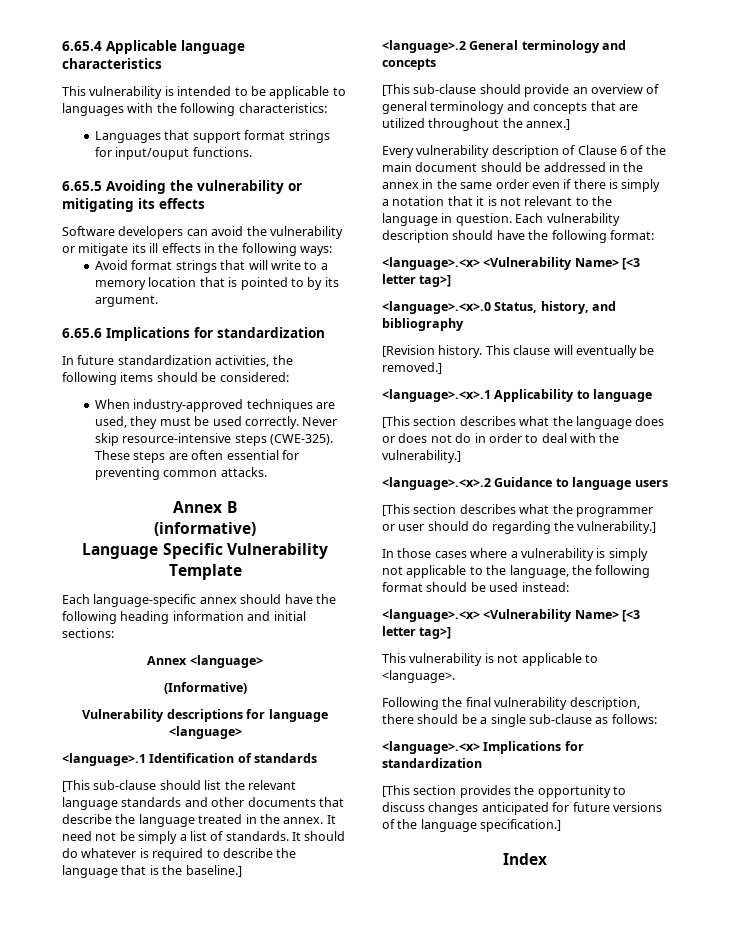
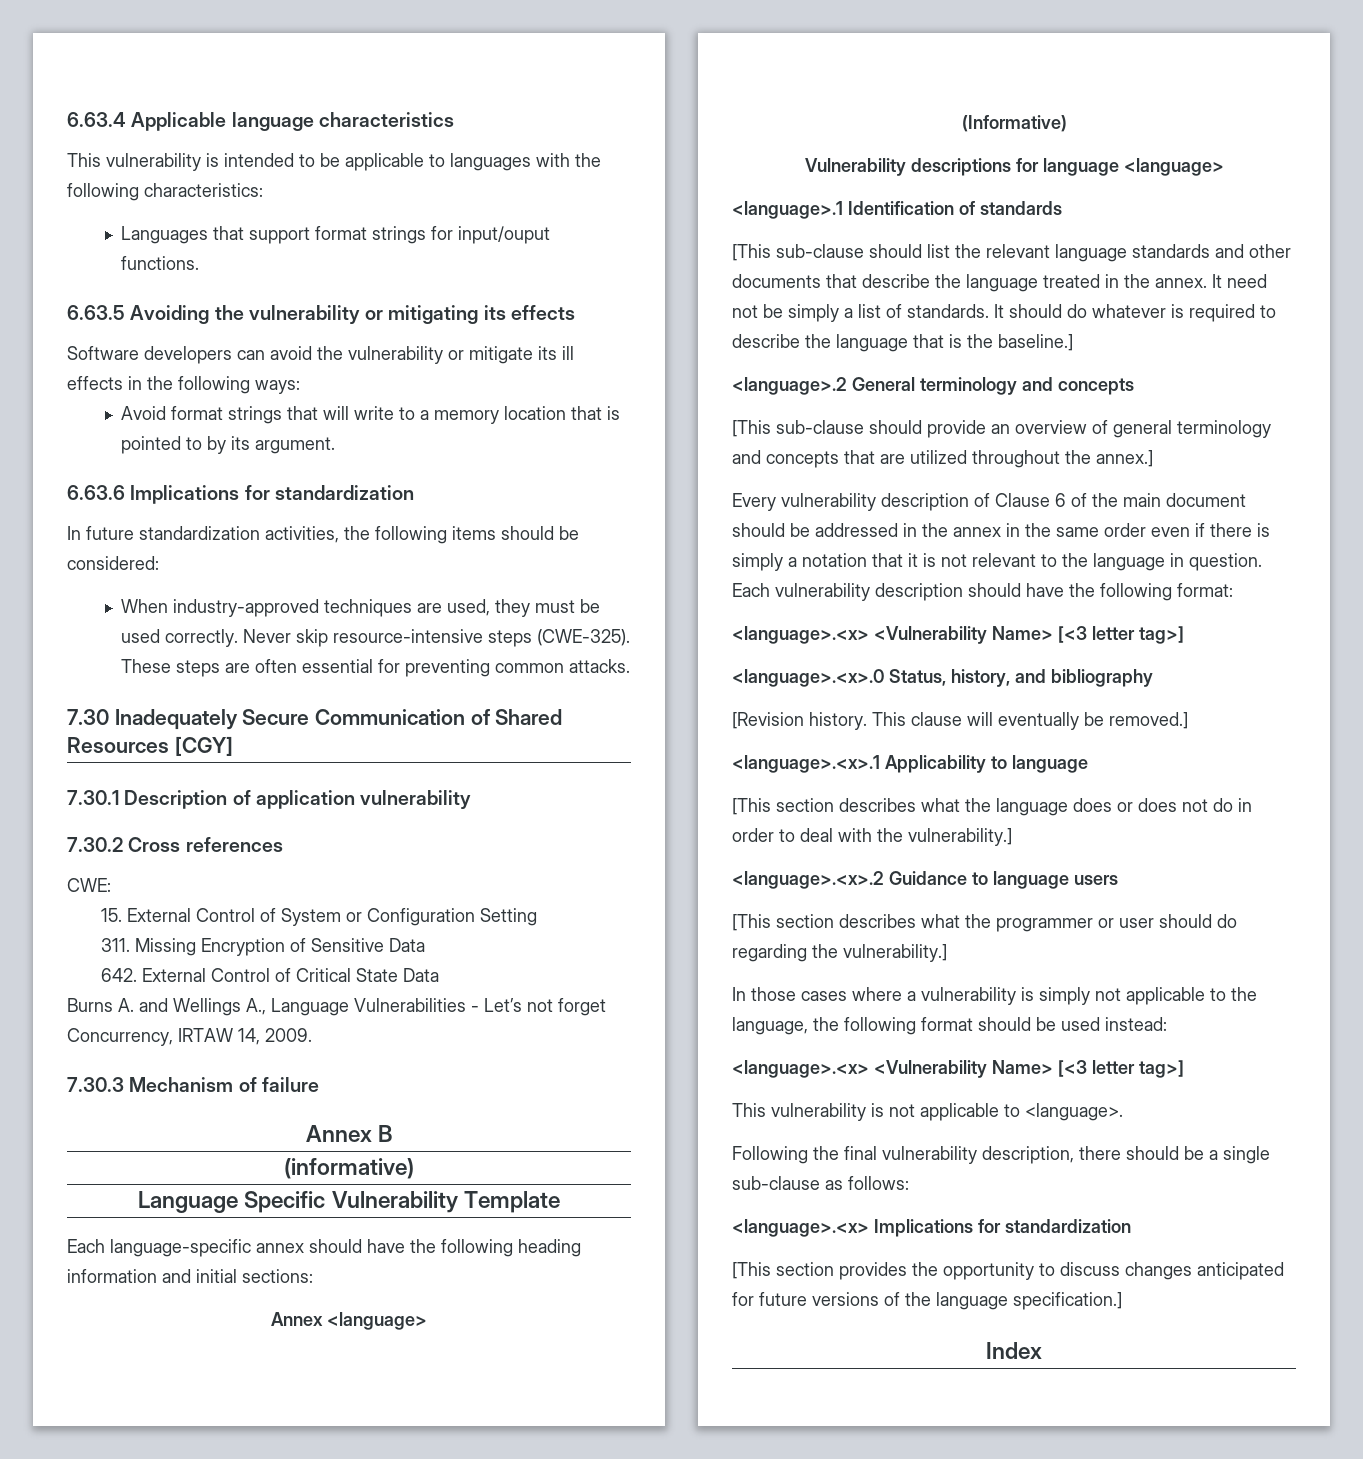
[62,41,102,51] 6.65.4 -> [67,112,126,127] 6.63.4
[62,181,102,191] 6.65.5 -> [67,305,125,320] 6.63.5
[62,328,102,338] 6.65.6 -> [67,485,125,500] 6.63.6
(267, 472) none -> [67,709,563,730] [67,736,233,756] [67,790,472,809] [67,837,283,852] [67,878,111,892] [100,908,537,926] [100,938,425,956] [100,968,439,982] [67,998,606,1016] [67,1028,312,1046] [67,1077,319,1092] // 7.30 Inadequately Secure Communication of Shared Resources [CGY] // 7.30.1 Description of application vulnerability // 7.30.2 Cross references // CWE: // 15. External Control of System or Configuration Setting // 311. Missing Encryption of Sensitive Data // 642. External Control of Critical State Data // Burns A. and Wellings A., Language Vulnerabilities - Let’s not forget Concurrency, IRTAW 14, 2009. // 7.30.3 Mechanism of failure

